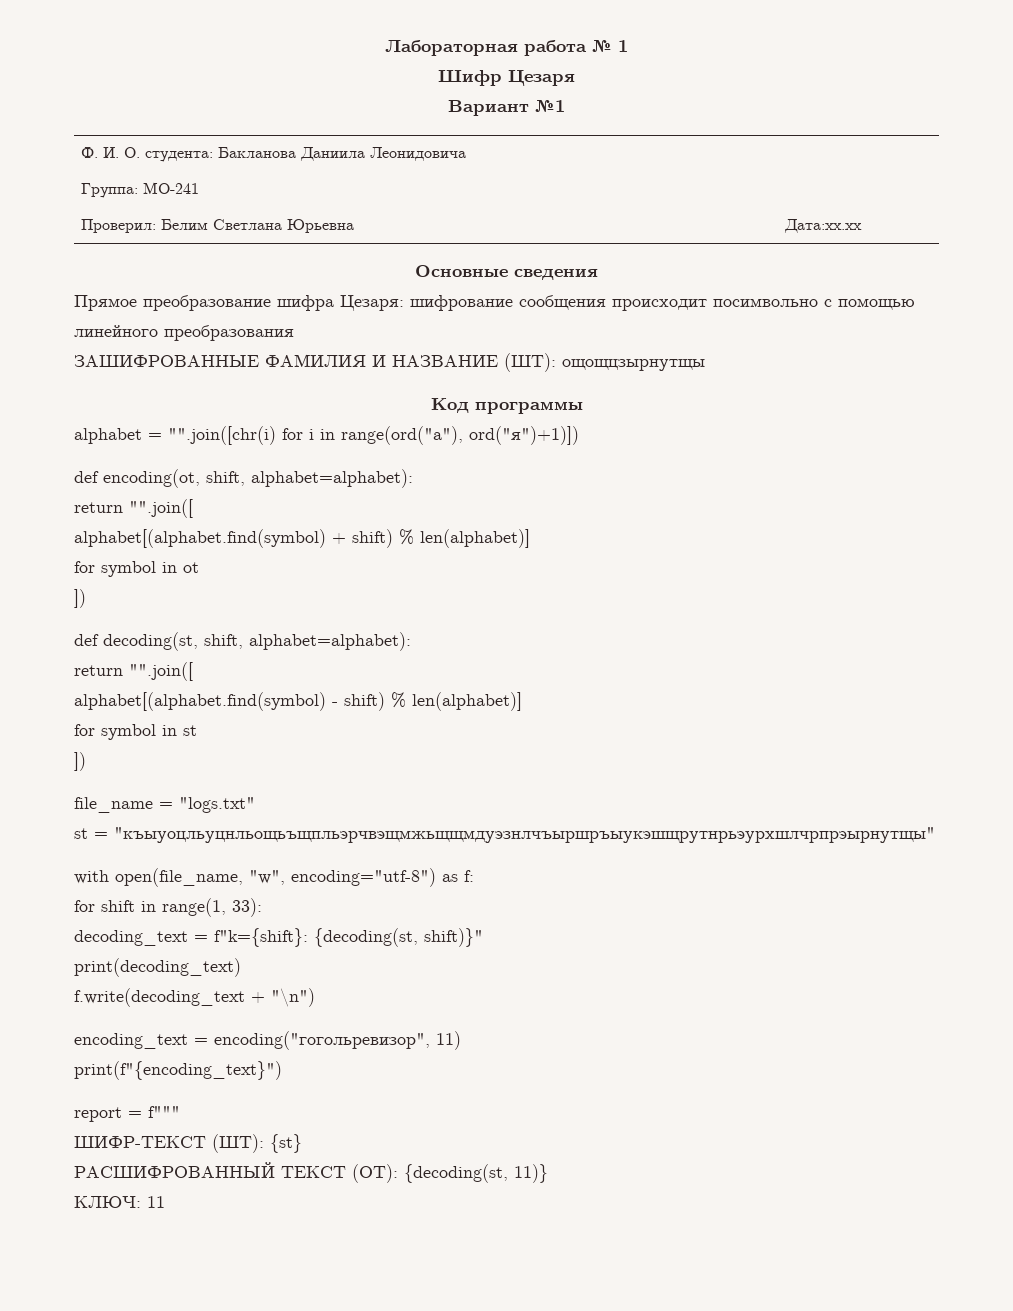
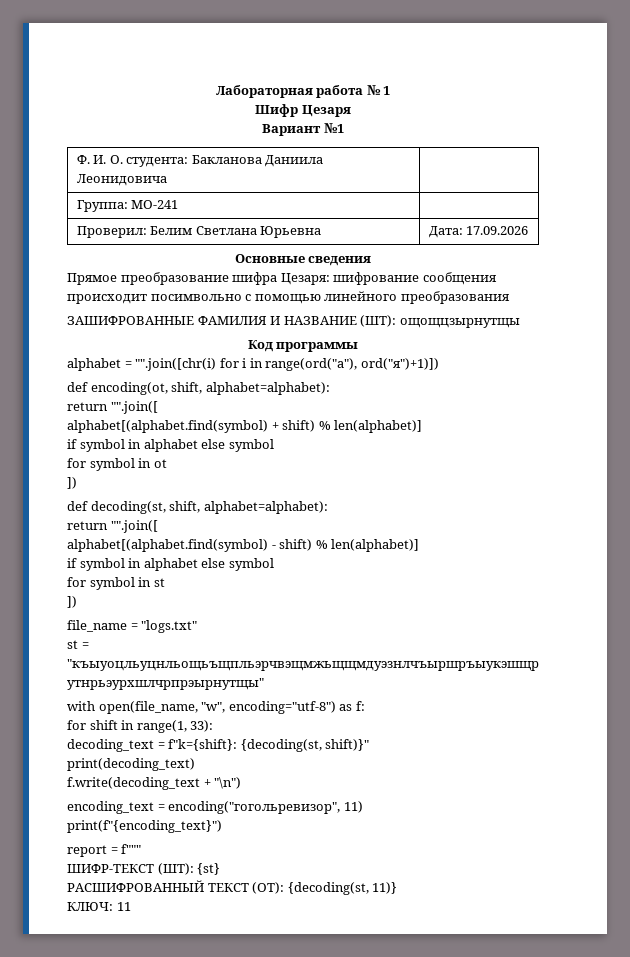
[784,219,863,233] Дата:xx.xx -> [428,226,529,238] Дата: 17.09.2026
(530, 538) none -> [67,439,274,452] // if symbol in alphabet else symbol
(522, 701) none -> [67,558,274,571] // if symbol in alphabet else symbol

